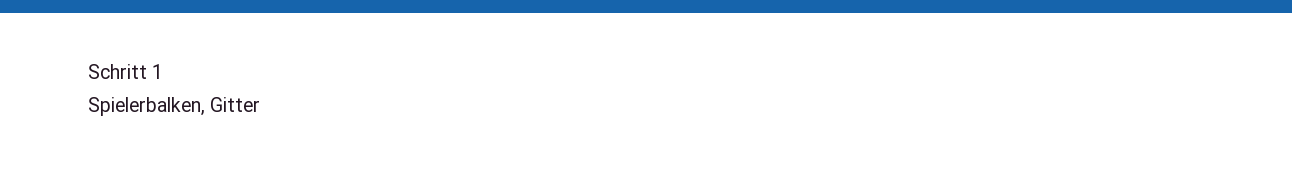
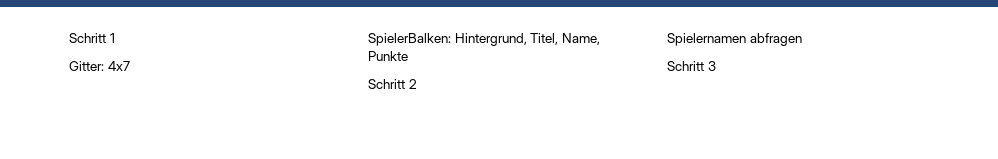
[88,97,261,116] Spielerbalken, Gitter -> [69,61,130,71] [368,33,600,46] [368,51,408,61] [368,79,417,89] [667,33,802,46] [667,61,716,71] Gitter: 4x7 // SpielerBalken: Hintergrund, Titel, Name, Punkte // Schritt 2 // Spielernamen abfragen // Schritt 3

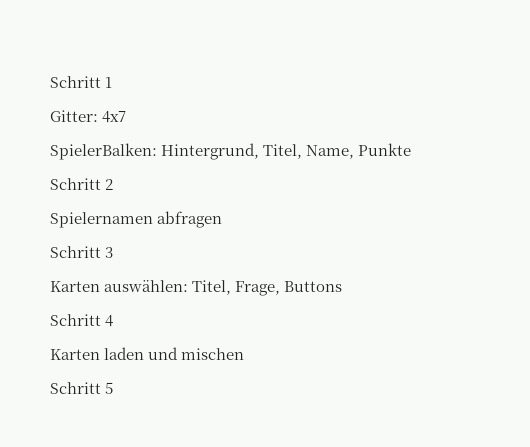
(716, 66) none -> [50,280,343,296] [50,314,114,327] [50,347,245,360] [50,382,114,394] // Karten auswählen: Titel, Frage, Buttons // Schritt 4 // Karten laden und mischen // Schritt 5

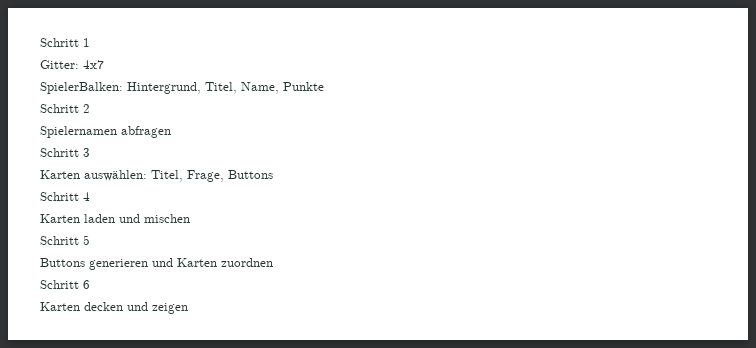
(114, 388) none -> [40,258,273,270] [40,280,90,289] [40,302,188,314] // Buttons generieren und Karten zuordnen // Schritt 6 // Karten decken und zeigen

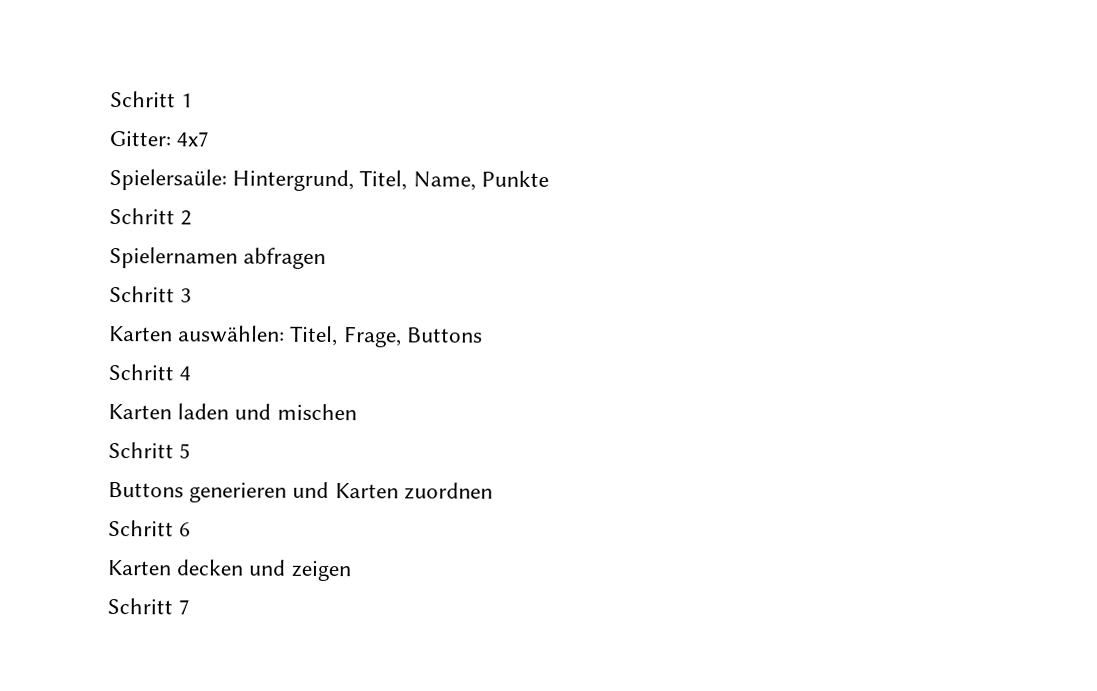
[40,82,123,94] SpielerBalken: -> [109,169,227,191] Spielersaüle:
(188, 308) none -> [107,598,191,615] // Schritt 7

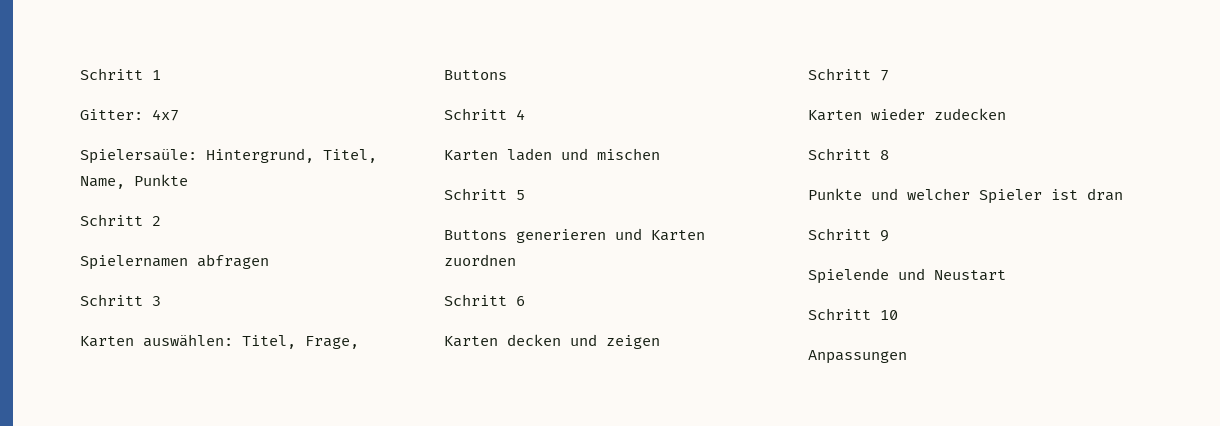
(191, 607) none -> [808,108,1006,121] [808,148,889,160] [808,188,1123,204] [808,228,889,242] [808,268,1006,284] [808,308,898,320] [808,350,907,364] // Karten wieder zudecken // Schritt 8 // Punkte und welcher Spieler ist dran // Schritt 9 // Spielende und Neustart // Schritt 10 // Anpassungen

